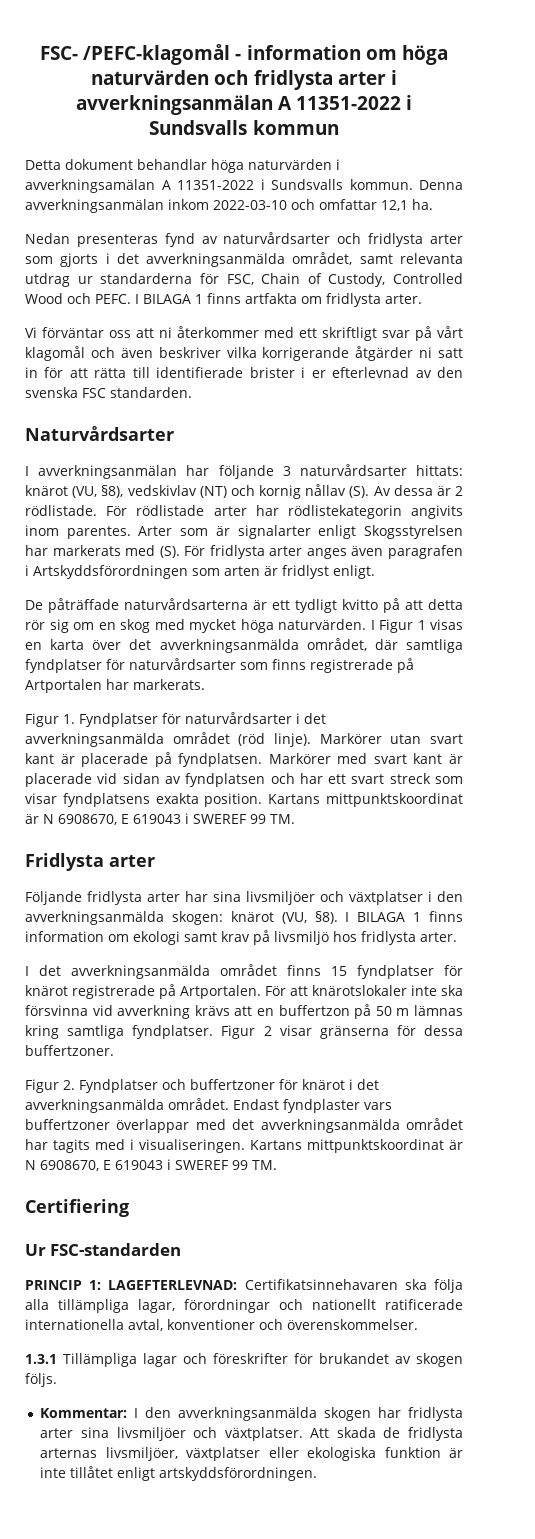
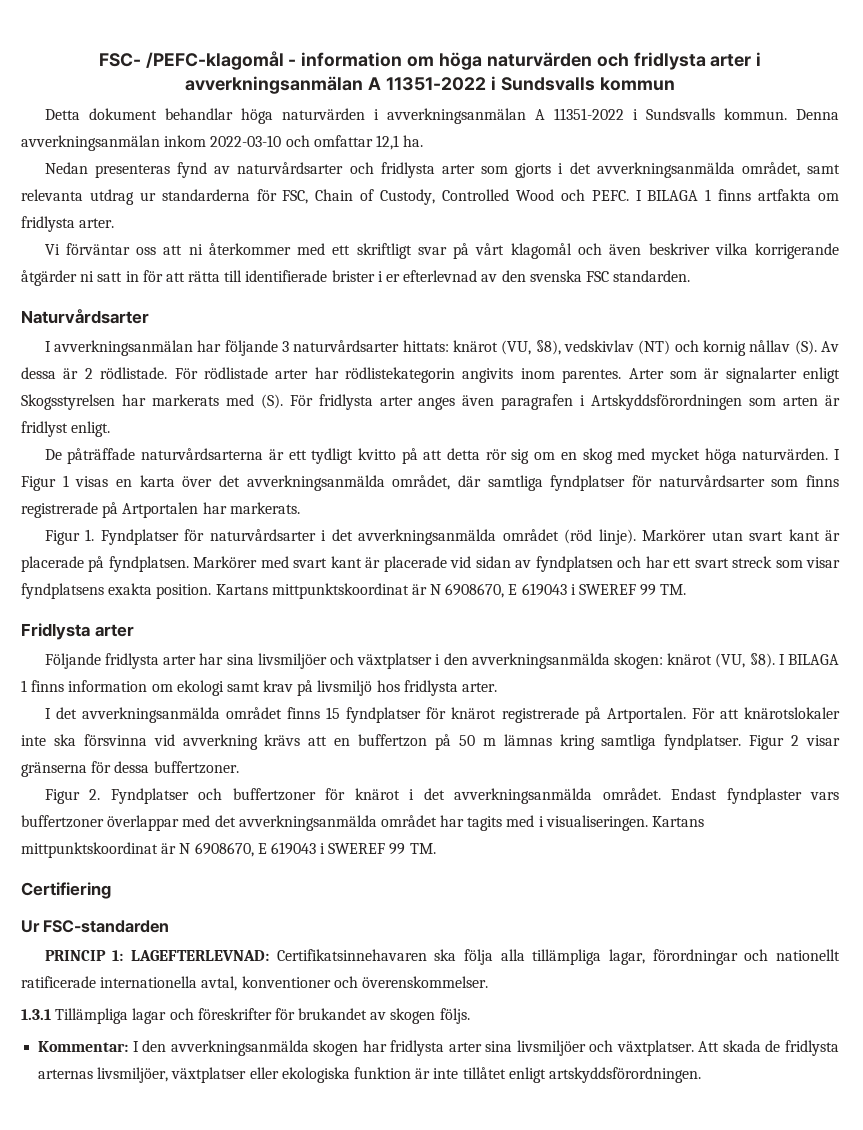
[25,179,155,193] avverkningsamälan -> [386,108,526,124] avverkningsanmälan

